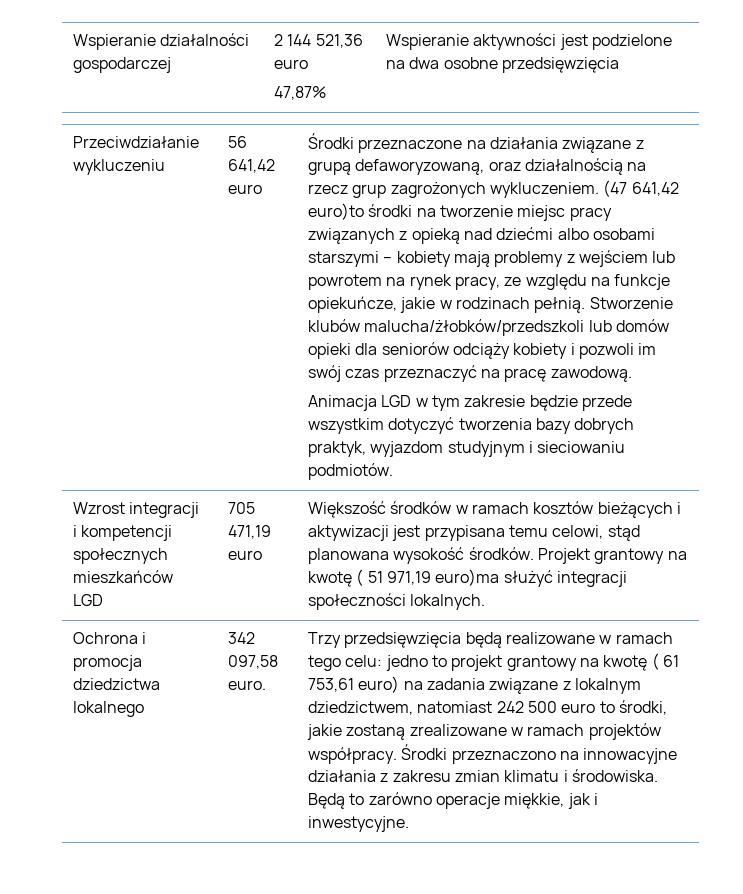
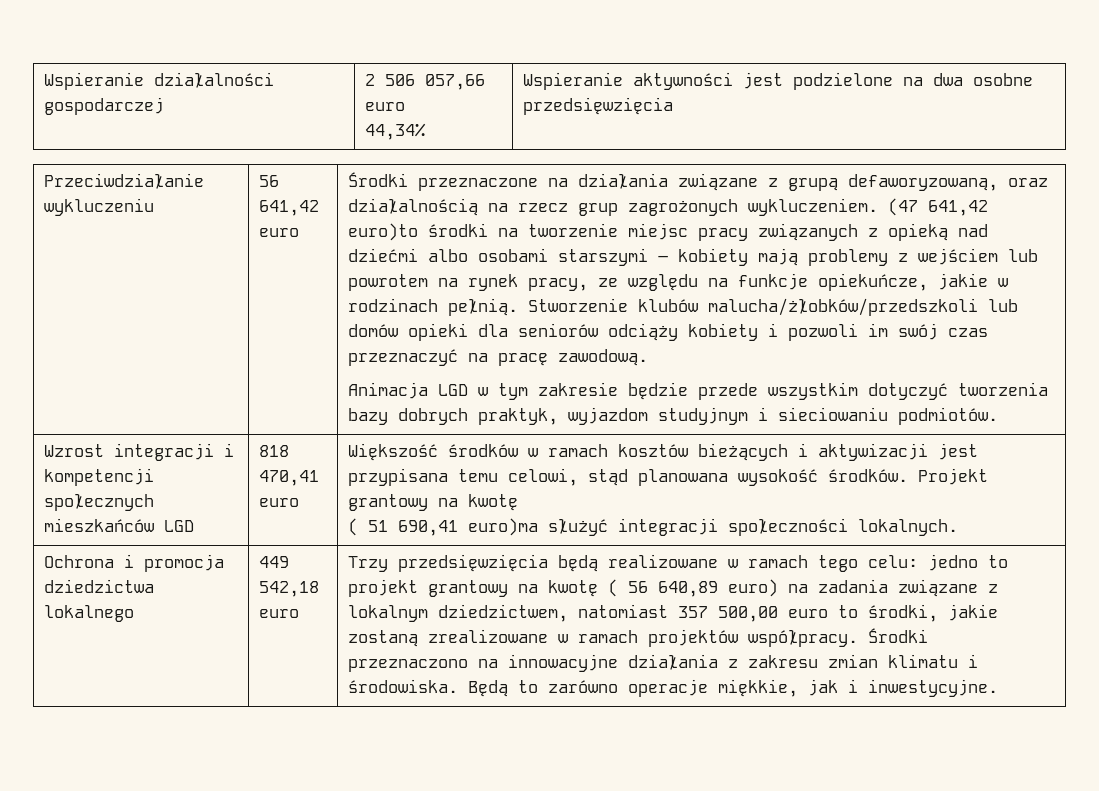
[287,34,363,48] 144 521,36 -> [384,74,485,90] 506 057,66
[273,86,326,100] 47,87% -> [364,123,426,140] 44,34%
[227,502,255,514] [227,525,271,539] 705 471,19 -> [258,445,289,457] [258,470,319,486] 818 470,41
(352, 579) none -> (518, 502) //
[386,571,431,585] 971,19 -> [397,520,458,536] 690,41
[227,632,255,644] [227,655,278,669] [227,680,266,690] 342 097,58 euro. -> [258,556,289,568] [258,581,319,597] [258,609,299,618] 449 542,18 euro
[662,655,679,667] [307,678,354,692] 61 753,61 -> [627,581,718,597] 56 640,89
[496,701,557,713] 242 500 -> [677,606,778,622] 357 500,00

